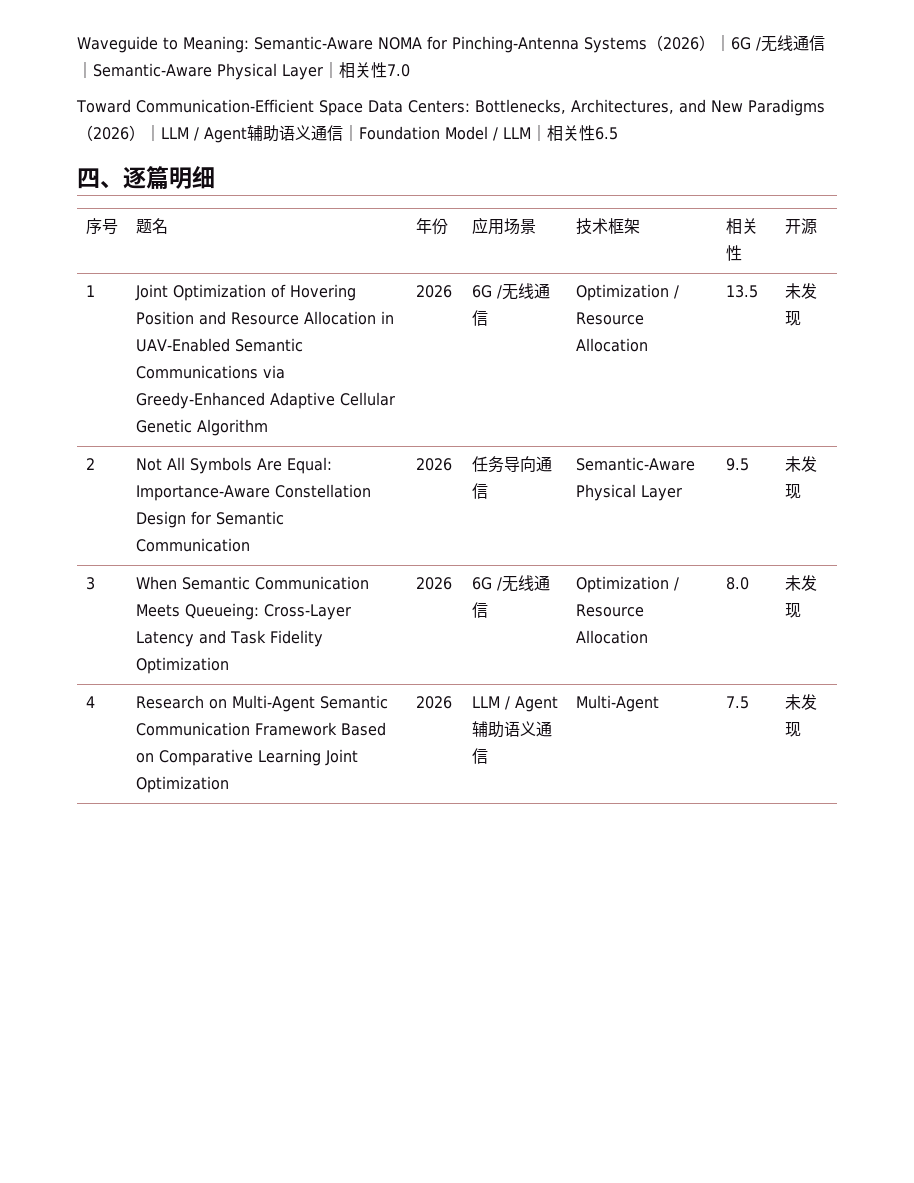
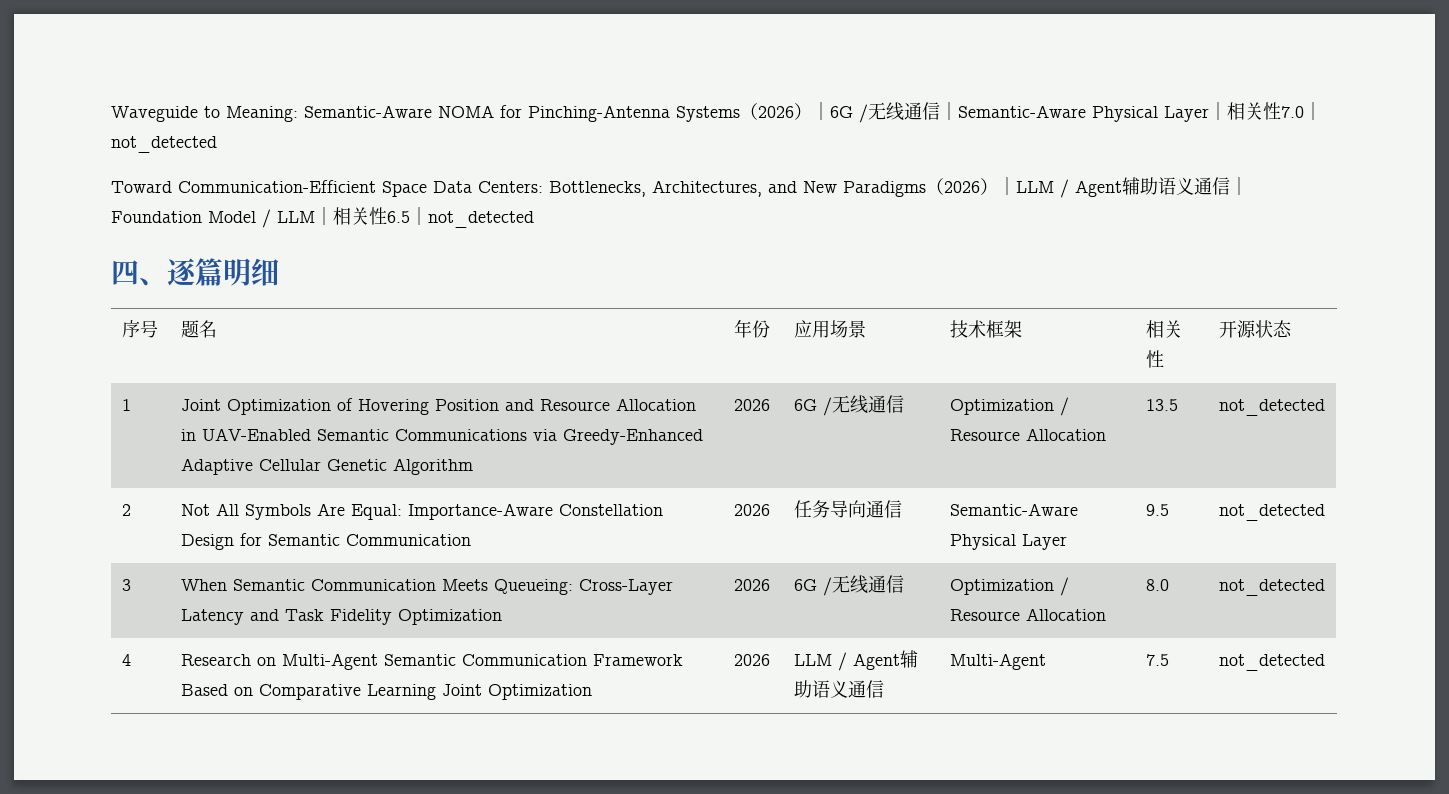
(410, 70) none -> [1304,102,1322,121] [111,136,217,153] ｜not_detected
(618, 133) none -> [410,207,534,228] ｜not_detected
(818, 226) none -> [1254,320,1292,338] 状态
[785,283,818,299] [785,311,802,326] 未发现 -> [1218,399,1325,416] not_detected
[785,456,818,472] [785,484,802,499] 未发现 -> [1218,504,1325,521] not_detected
[785,575,818,591] [785,603,802,618] 未发现 -> [1218,579,1325,596] not_detected
[785,694,818,710] [785,722,802,737] 未发现 -> [1218,654,1325,671] not_detected

